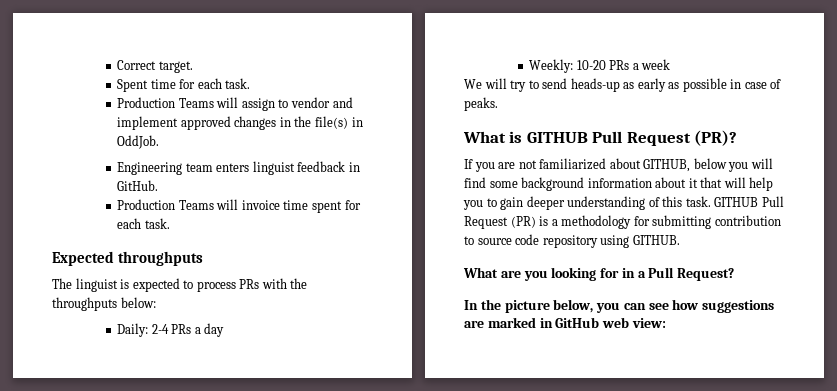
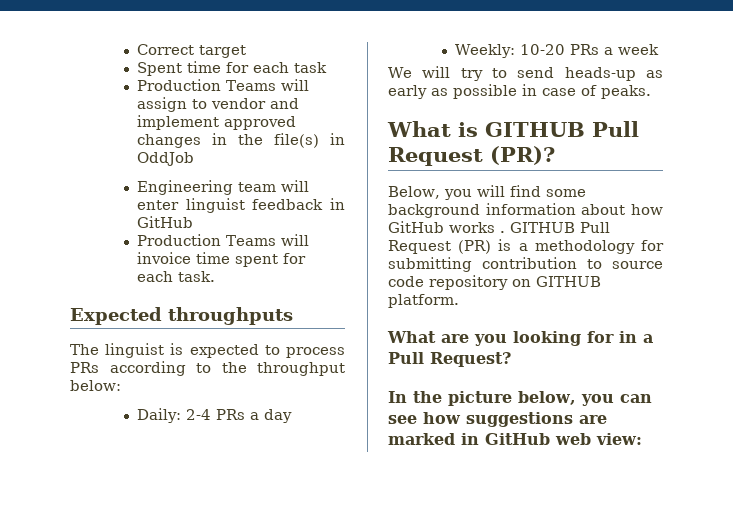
[158,61,193,73] target. -> [199,45,247,58] target
[225,78,251,89] task. -> [294,62,328,73] task
[117,135,160,149] OddJob. -> [137,152,195,166] OddJob
[216,163,250,172] enters -> [281,180,310,192] [137,200,180,210] will enter
[117,180,159,191] GitHub. -> [137,216,194,228] GitHub
[261,278,308,289] [52,297,117,311] with the throughputs -> [109,361,345,376] according to the throughput
[464,158,727,172] If you are not familiarized about GITHUB, below -> [388,186,440,199] Below,
[688,177,774,191] [463,196,711,210] it that will help you to gain deeper understanding of this task. -> [631,204,663,215] [388,221,505,233] how GitHub works .
[600,235,680,248] using GITHUB. -> [512,276,601,287] [388,294,459,308] on GITHUB platform.

